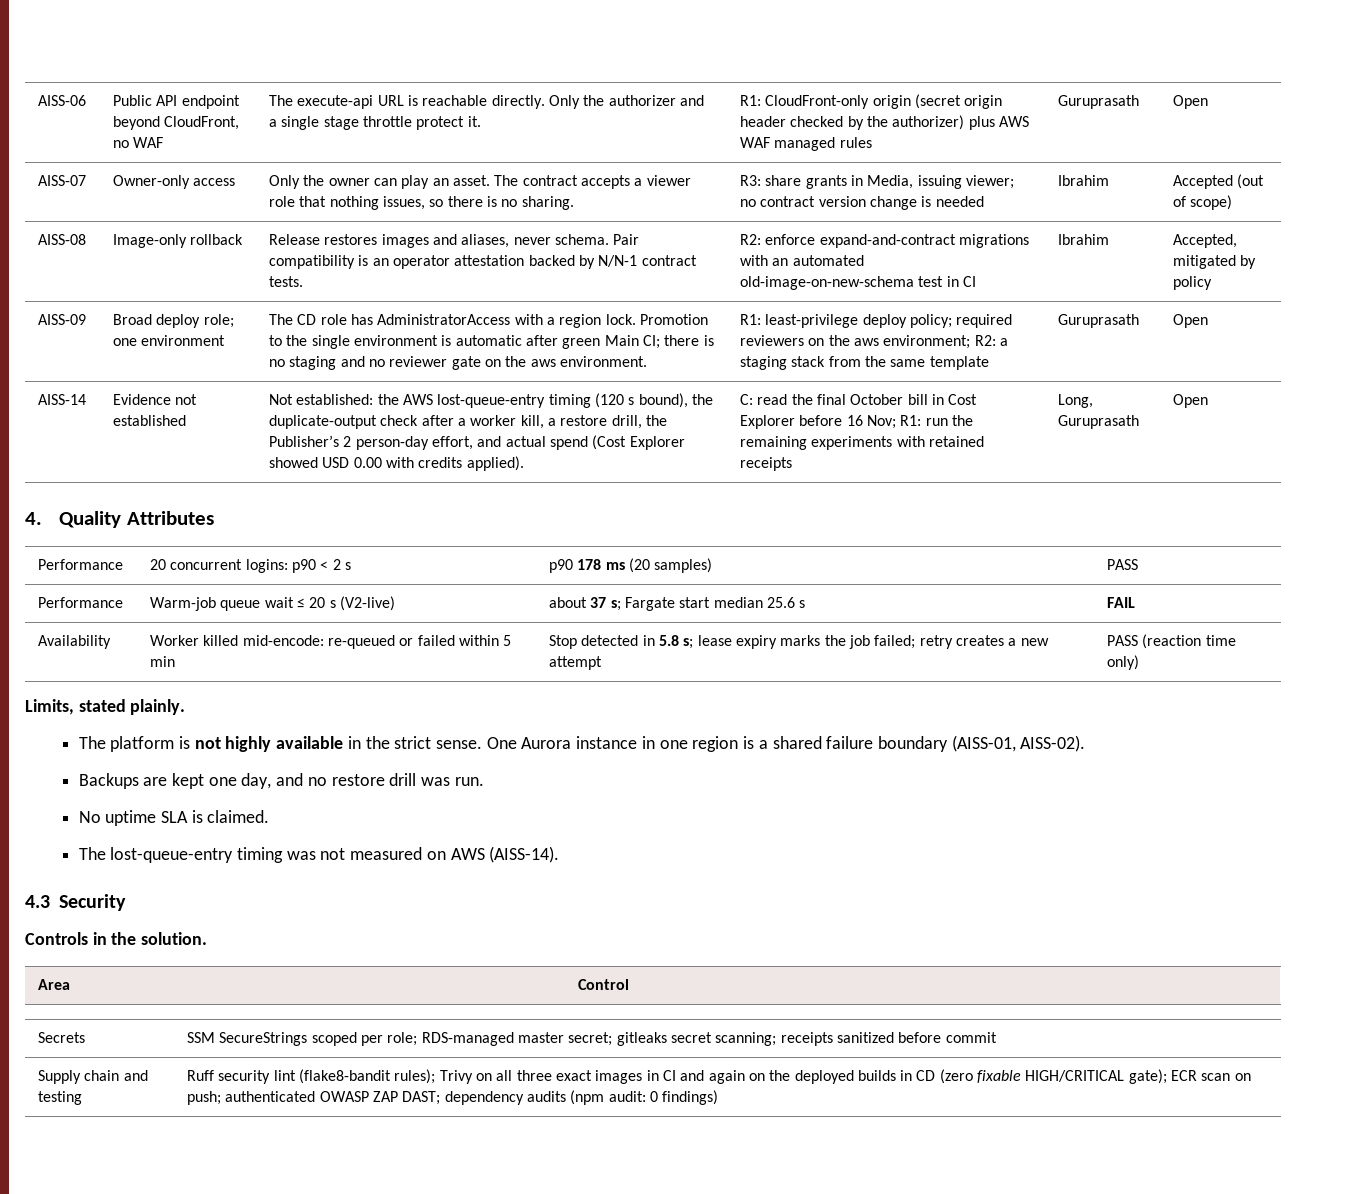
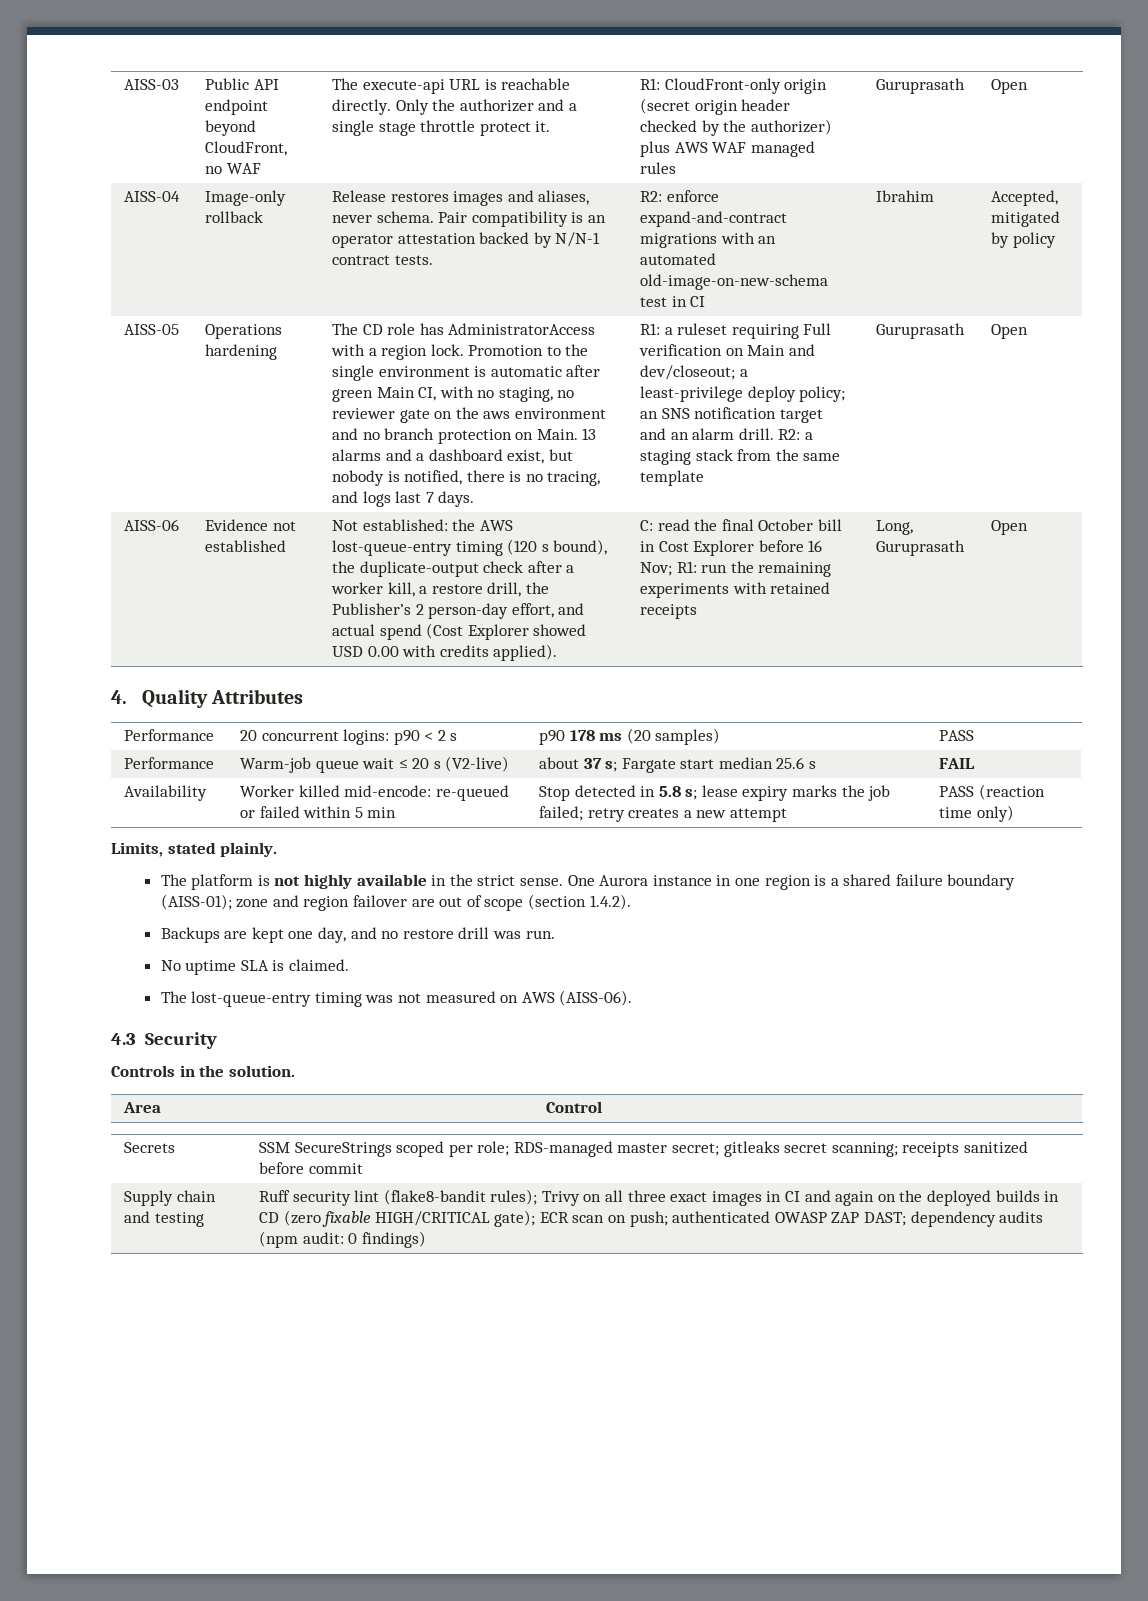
[38,95,87,106] AISS-06 -> [123,79,179,90] AISS-03
[38,175,87,186] [113,175,236,189] [269,175,691,189] [269,196,574,210] [740,175,1014,189] [740,196,984,210] [1058,175,1110,186] [1173,174,1265,189] [1173,195,1233,210] [38,234,87,245] AISS-07 | Owner-only access | Only the owner can play an asset. The contract accepts a viewer role that nothing issues, so there is no sharing. | R3: share grants in Media, issuing viewer; no contract version change is needed | Ibrahim | Accepted (out of scope) // AISS-08 -> [123,191,180,202] AISS-04
[38,314,87,325] [113,314,234,328] [113,335,226,346] AISS-09 | Broad deploy role; one environment -> [123,324,179,335] [204,324,282,339] [204,344,277,360] AISS-05 | Operations hardening
[642,335,714,349] [269,356,365,370] CI; there is no staging and -> [418,386,553,402] CI, with no staging,
[559,356,647,367] [740,314,1013,328] [740,335,971,349] environment. | R1: least-privilege deploy policy; required reviewers on the aws environment; -> [514,408,606,419] [331,428,597,444] [331,449,573,464] [331,470,601,486] [331,491,475,507] [639,323,832,339] [638,344,815,356] [639,365,748,380] [639,386,846,402] [639,407,823,423] [639,428,774,440] environment and no branch protection on Main. 13 alarms and a dashboard exist, but nobody is notified, there is no tracing, and logs last 7 days. | R1: a ruleset requiring Full verification on Main and dev/closeout; a least-privilege deploy policy; an SNS notification target and an alarm drill.
[38,394,87,405] AISS-14 -> [123,519,179,531] AISS-06
[951,735,1086,752] (AISS-01, AISS-02). -> [160,894,631,911] (AISS-01); zone and region failover are out of scope (section 1.4.2).
[489,846,560,863] (AISS-14). -> [559,990,633,1006] (AISS-06).

